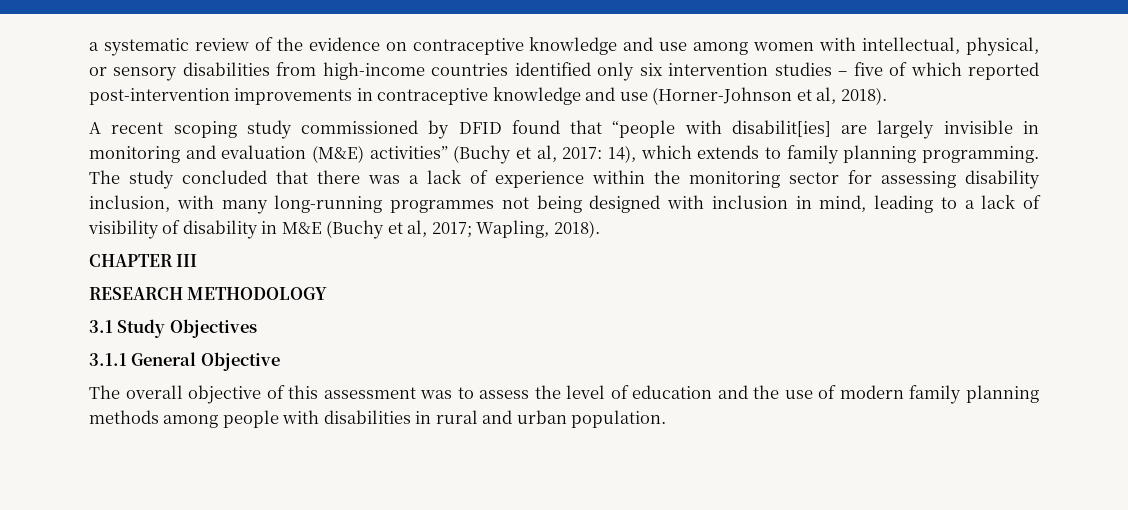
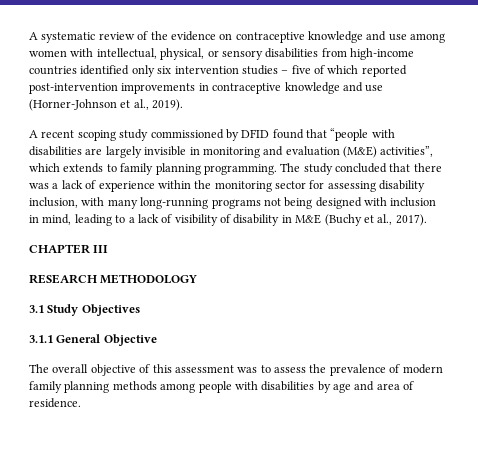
[89,42,99,51] a -> [29,32,38,40] A
[816,87,887,105] al, 2018). -> [133,99,184,111] al., 2019).
[731,120,831,137] disabilit[ies] -> [29,146,82,156] disabilities
[369,145,637,164] activities” (Buchy et al, 2017: 14), -> [380,146,434,157] activities”,
[390,200,494,213] programmes -> [211,199,261,209] programs
[407,220,600,238] al, 2017; Wapling, 2018). -> [377,214,427,226] al., 2017).
[566,385,813,399] level of education and the use -> [329,364,386,376] prevalence
[415,410,667,428] in rural and urban population. -> [317,381,415,393] [29,398,81,408] by age and area of residence.

